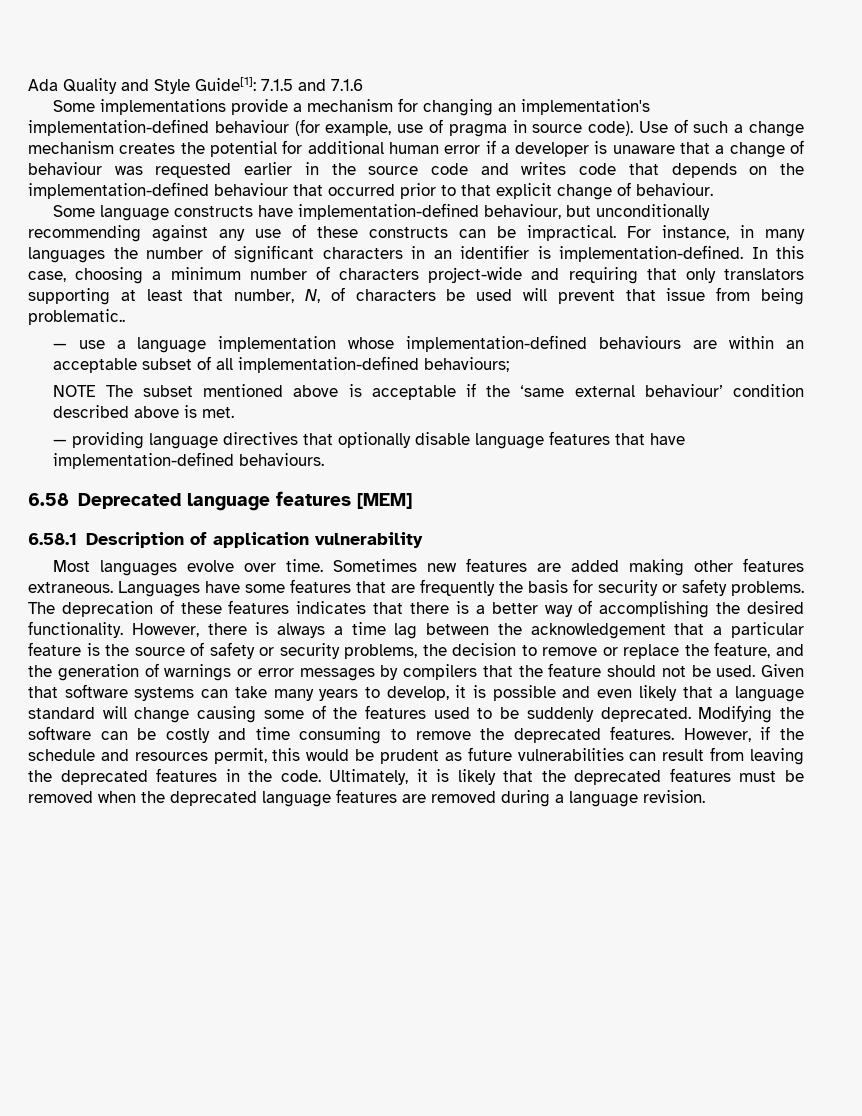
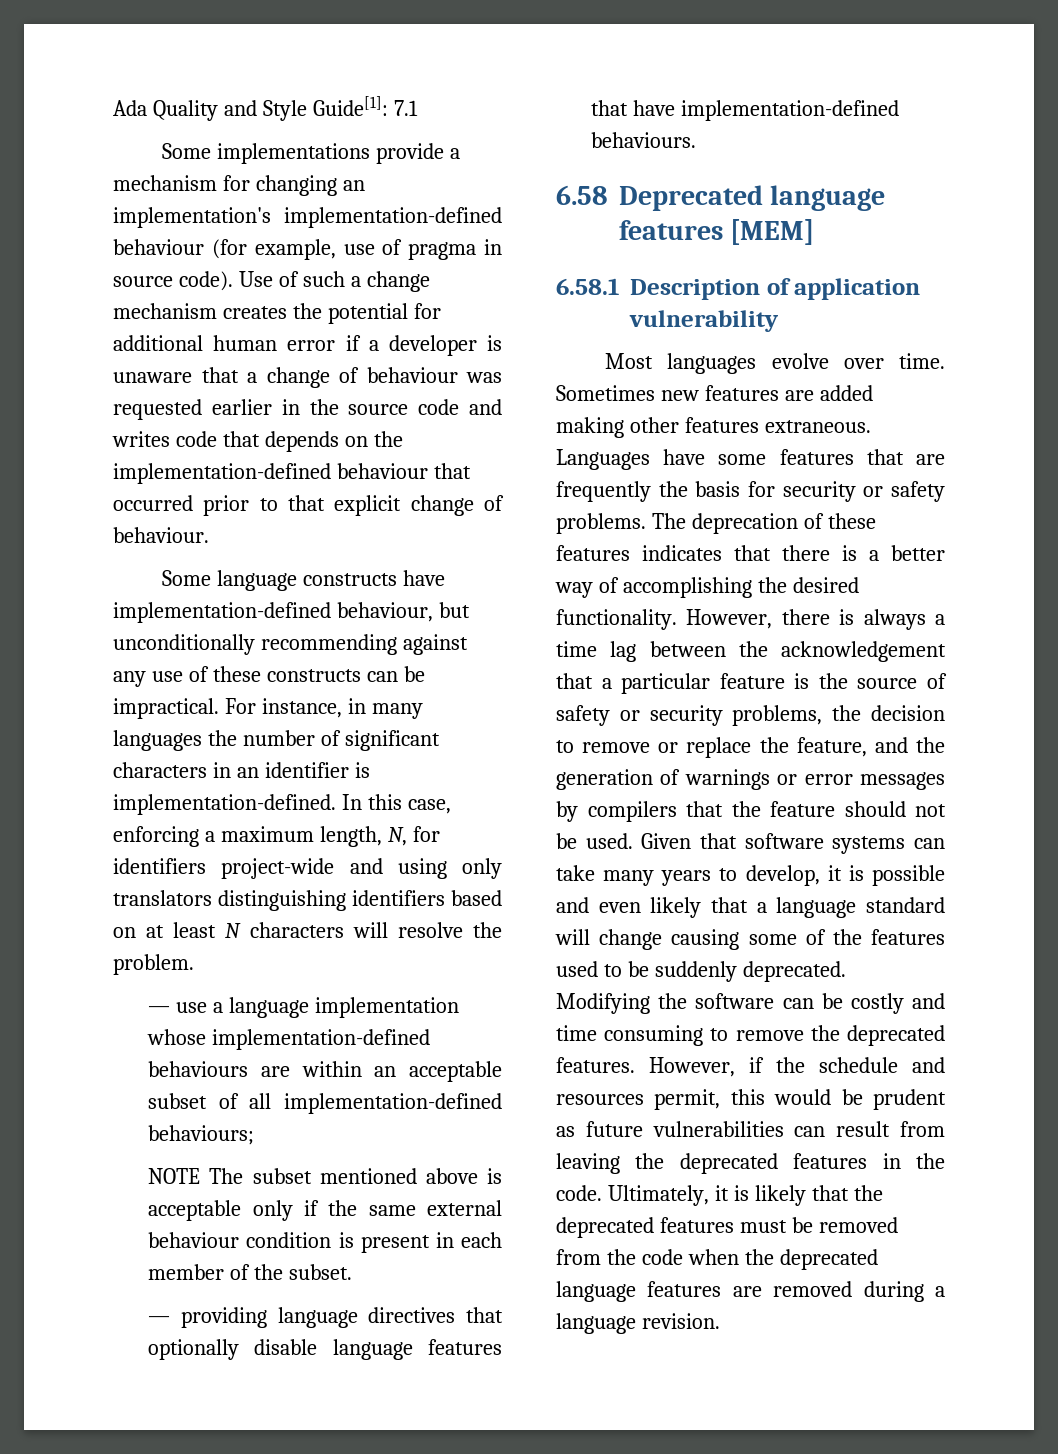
[261,79,363,91] 7.1.5 and 7.1.6 -> [393,100,418,116] 7.1
[75,266,804,284] [28,287,804,305] [28,309,125,325] choosing a minimum number of characters project-wide and requiring that only translators supporting at least that number, N, of characters be used will prevent that issue from being problematic.. -> [113,826,440,847] [113,858,502,879] [113,890,502,911] [113,922,503,938] [113,954,194,975] enforcing a maximum length, N, for identifiers project-wide and using only translators distinguishing identifiers based on at least N characters will resolve the problem.
[466,383,804,397] [52,405,234,418] if the ‘same external behaviour’ condition described above is met. -> [252,1200,503,1221] [148,1232,502,1253] [148,1264,352,1280] only if the same external behaviour condition is present in each member of the subset.
(93, 797) none -> [556,1249,683,1265] from the code

